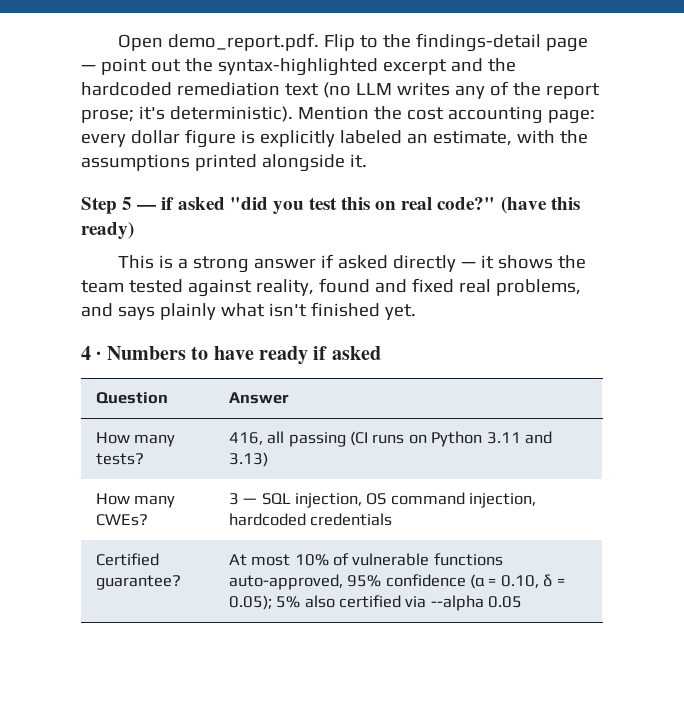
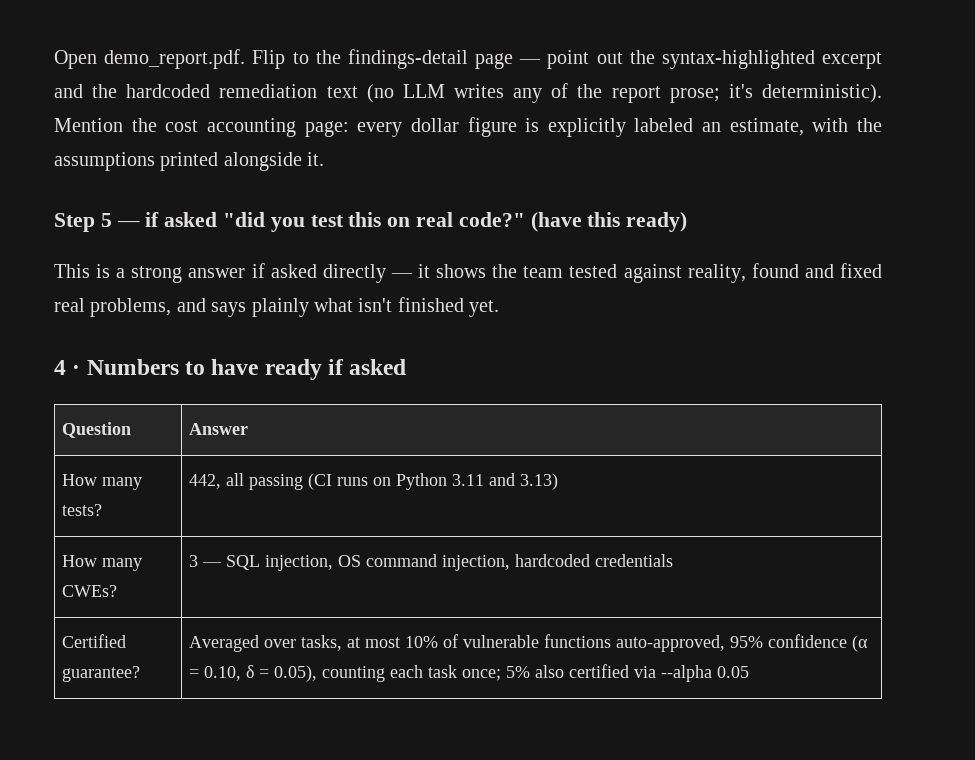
[228,432,263,445] 416, -> [189,474,222,489] 442,
[228,554,247,566] At -> [189,635,361,652] Averaged over tasks, at
[228,595,272,610] 0.05); -> [274,665,502,682] 0.05), counting each task once;

